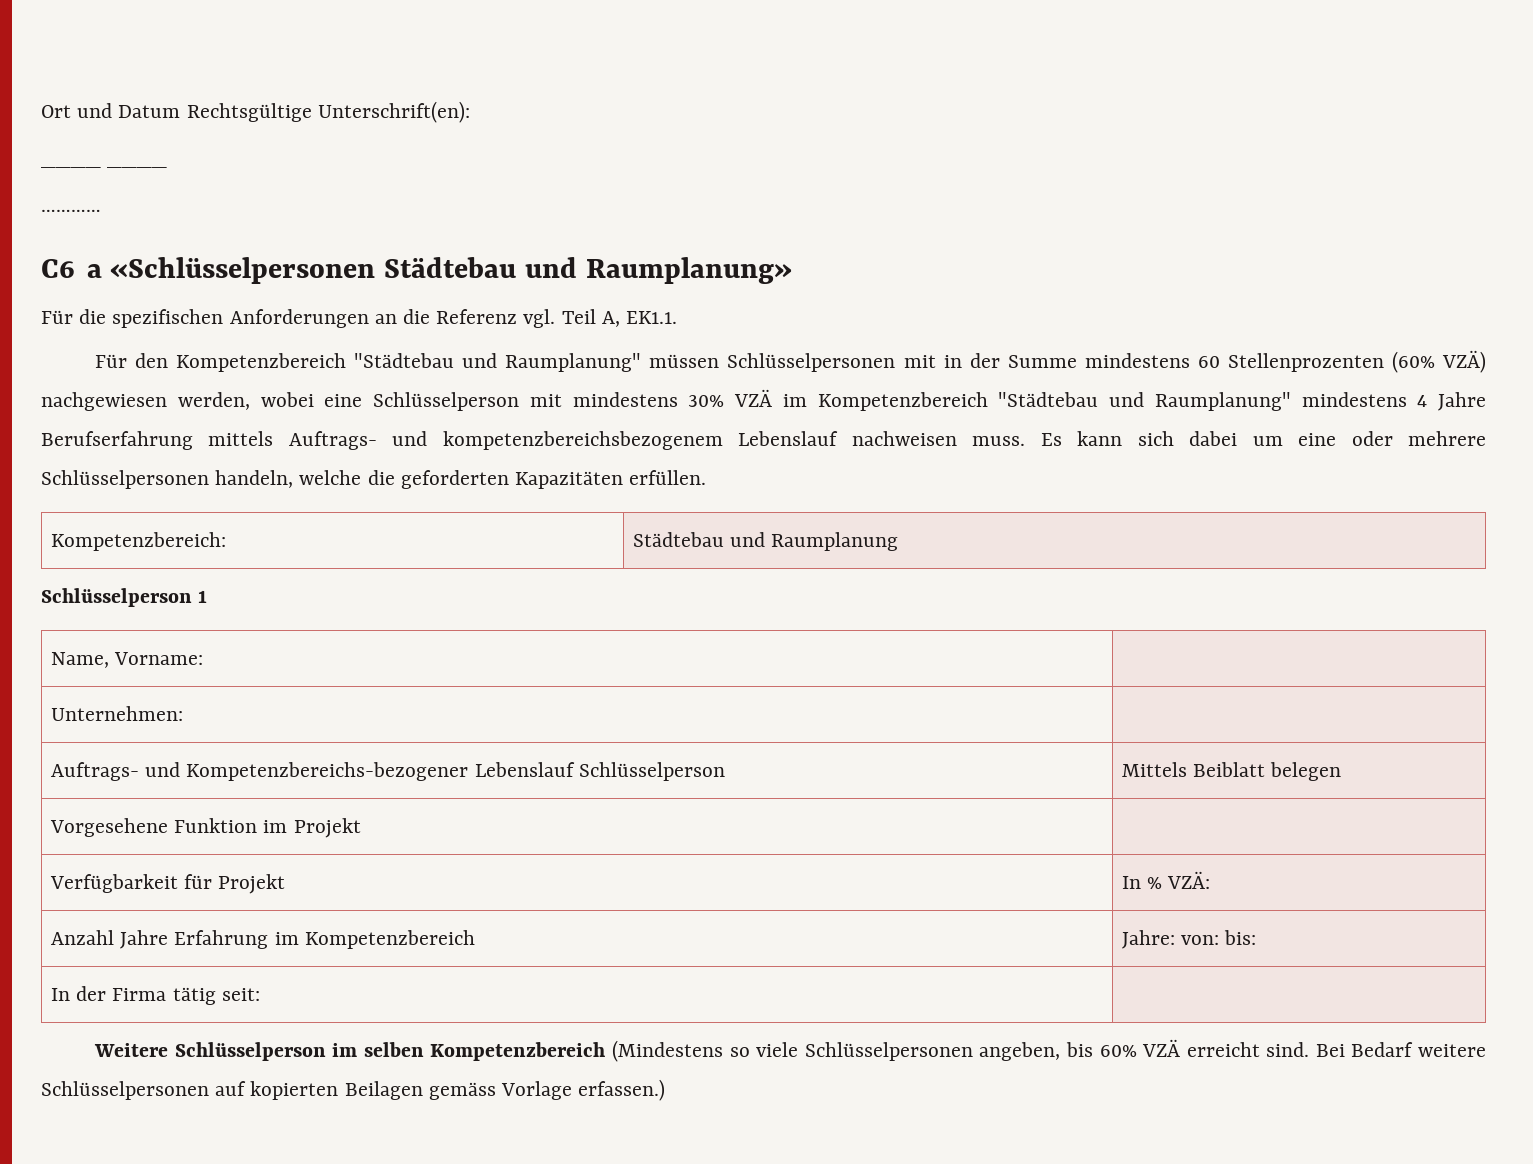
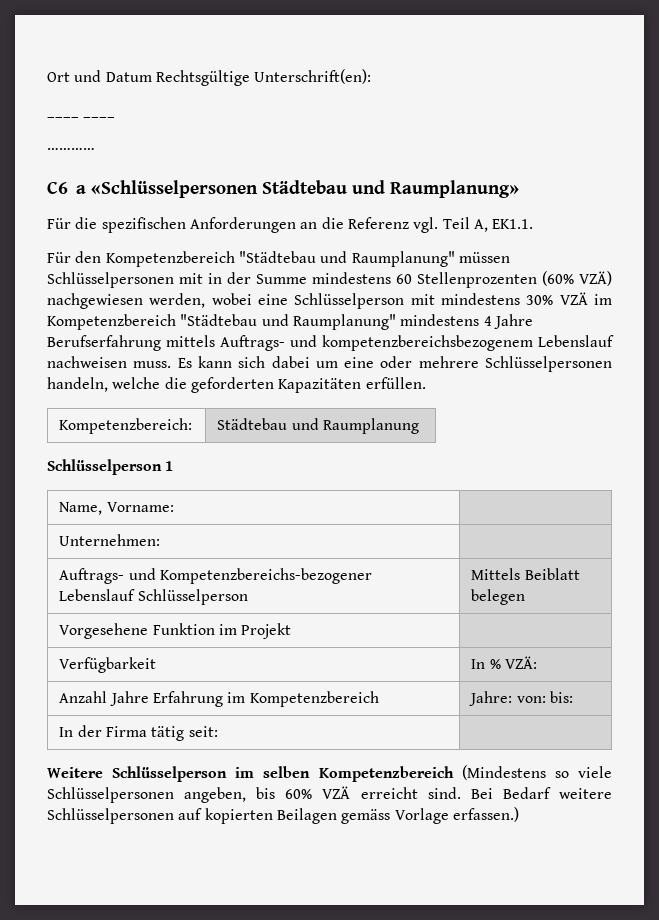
[184,874,286,894] für Projekt -> (157, 665) none

